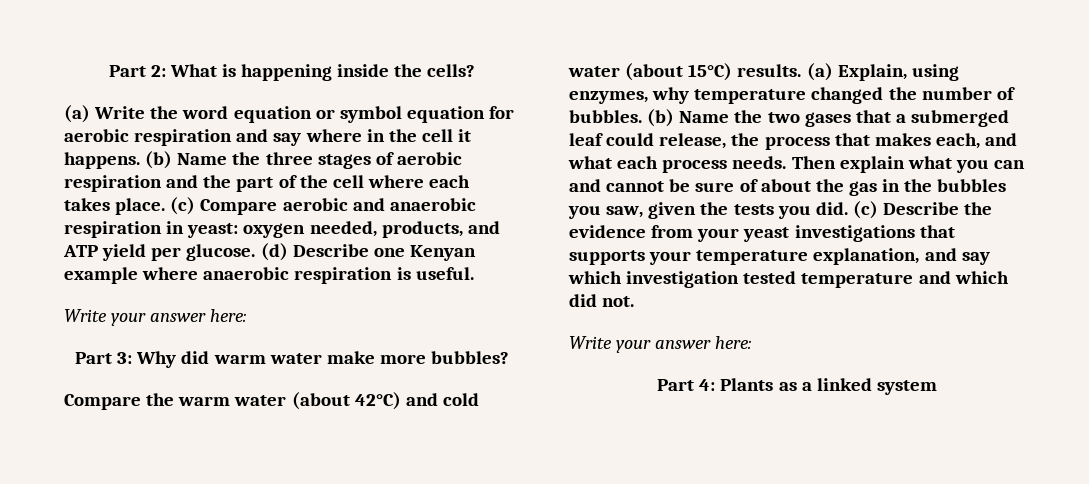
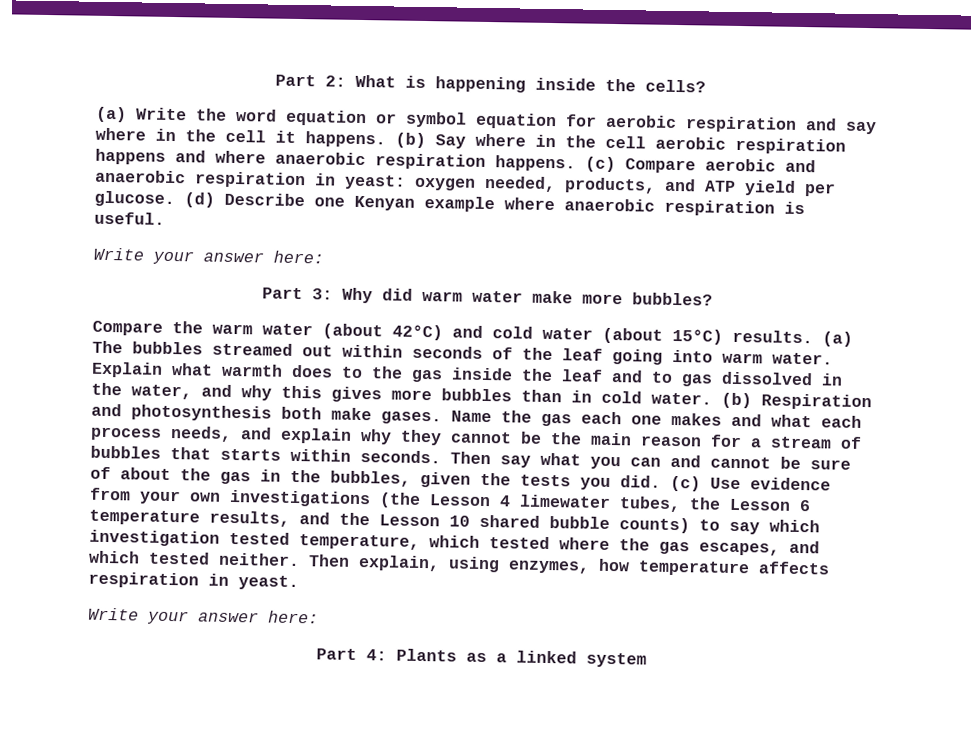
[177,152,462,169] [64,175,471,192] [64,198,166,215] Name the three stages of aerobic respiration and the part of the cell where each takes place. -> [435,133,846,155] [95,148,576,172] Say where in the cell aerobic respiration happens and where anaerobic respiration happens.
[837,64,959,81] [569,87,1015,104] [569,109,1010,127] [569,133,1018,150] [568,156,905,173] Explain, using enzymes, why temperature changed the number of bubbles. (b) Name the two gases that a submerged leaf could release, the process that makes each, and what each process needs. Then explain -> [92,340,833,365] [91,361,843,387] [91,382,872,411] [91,403,862,428] [90,426,862,449] [90,445,531,468] The bubbles streamed out within seconds of the leaf going into warm water. Explain what warmth does to the gas inside the leaf and to gas dissolved in the water, and why this gives more bubbles than in cold water. (b) Respiration and photosynthesis both make gases. Name the gas each one makes and what each process needs, and explain why they cannot be the main reason for a stream of bubbles that starts within seconds. Then say
[937,179,1007,192] [568,206,644,219] bubbles you saw, -> [330,470,411,487] bubbles,
[883,202,993,215] Describe the -> [710,477,741,490] Use
[743,225,955,242] [569,248,990,265] [568,271,1009,288] [569,294,635,307] yeast investigations that supports your temperature explanation, and say which investigation tested temperature and which did not. -> [189,489,811,513] [89,509,820,535] [89,529,820,556] [89,550,830,577] [88,571,299,591] own investigations (the Lesson 4 limewater tubes, the Lesson 6 temperature results, and the Lesson 10 shared bubble counts) to say which investigation tested temperature, which tested where the gas escapes, and which tested neither. Then explain, using enzymes, how temperature affects respiration in yeast.

